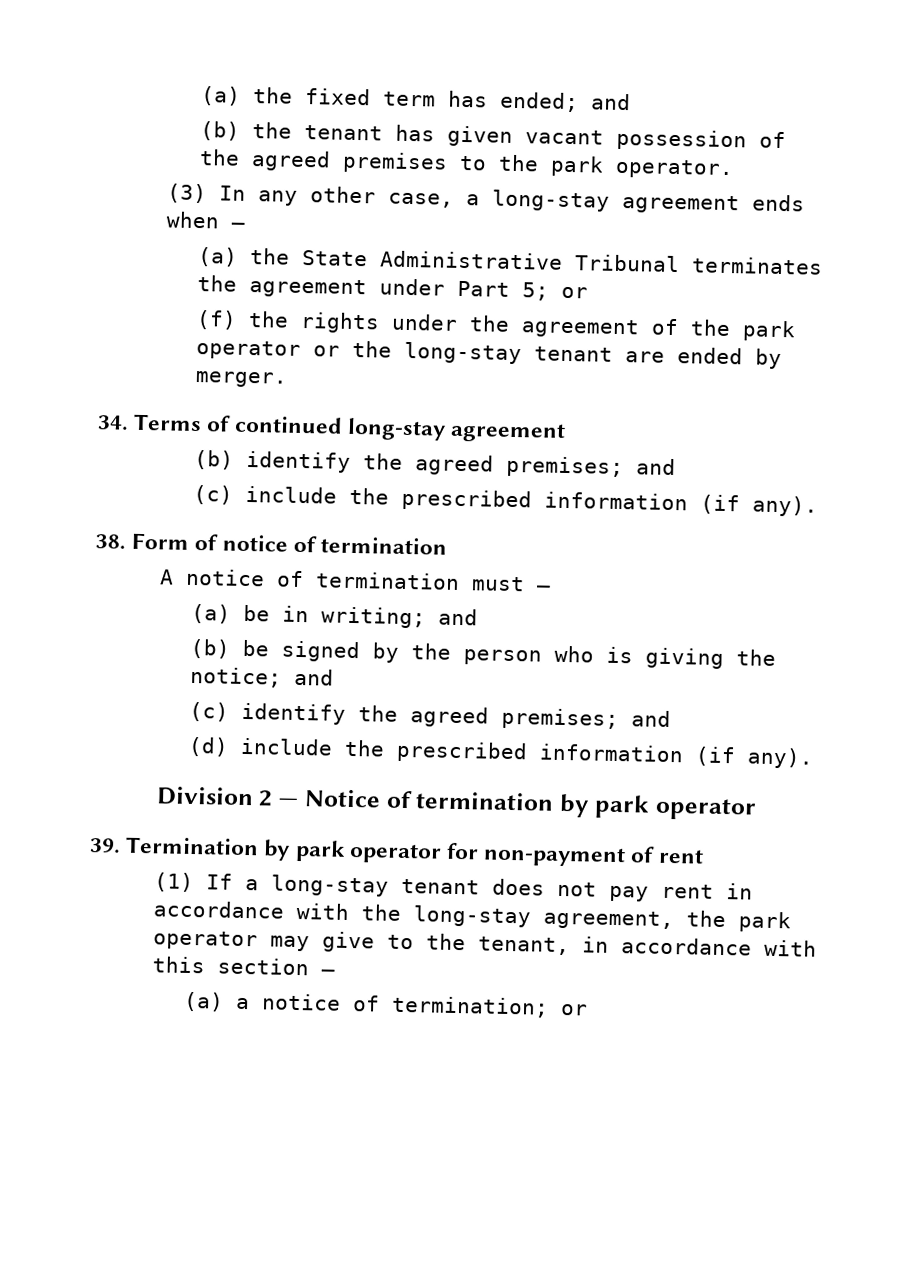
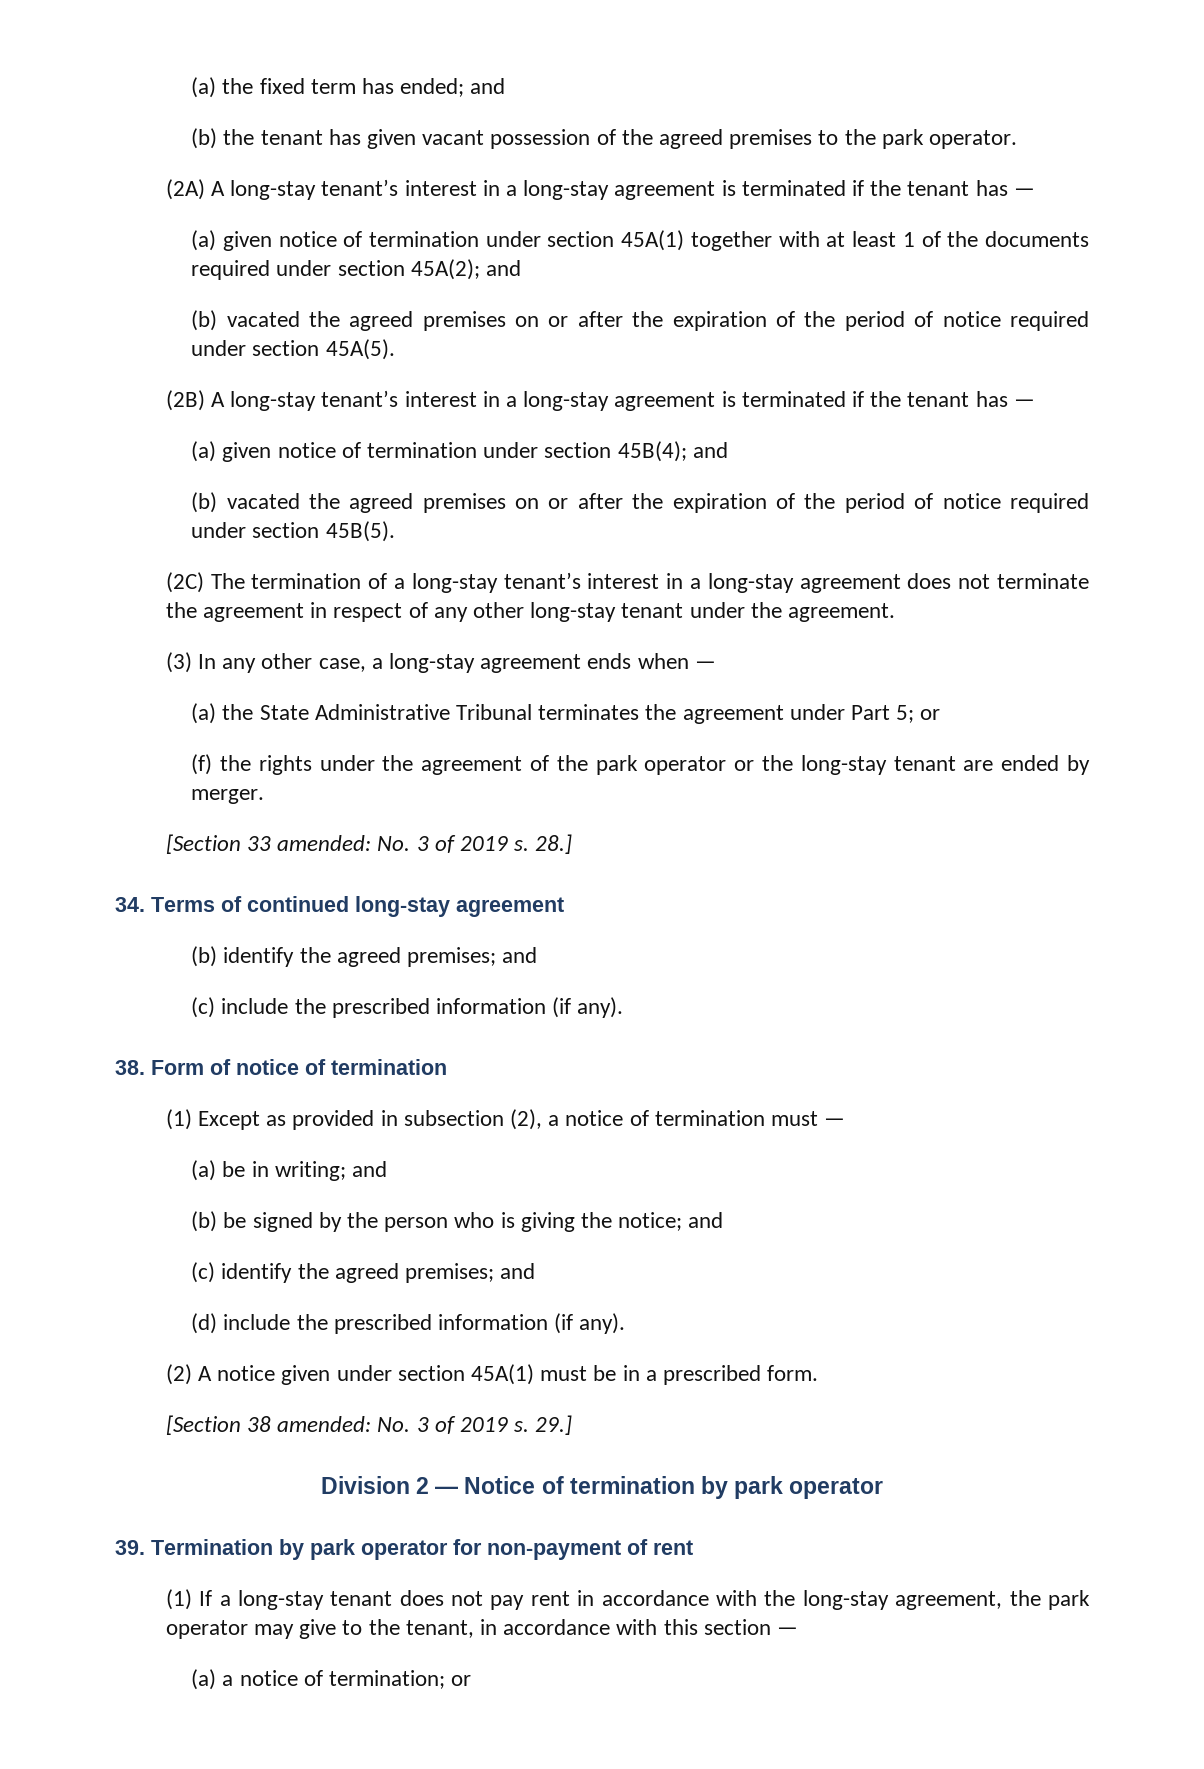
(735, 169) none -> [165,179,1035,200] [191,230,1089,251] [191,259,521,280] [191,310,1090,331] [191,339,395,360] [165,390,1035,411] [191,441,728,462] [191,492,1090,513] [191,521,395,542] [165,572,1089,593] [165,602,896,622] // (2A) A long-stay tenant’s interest in a long-stay agreement is terminated if the tenant has — // (a) given notice of termination under section 45A(1) together with at least 1 of the documents required under section 45A(2); and // (b) vacated the agreed premises on or after the expiration of the period of notice required under section 45A(5). // (2B) A long-stay tenant’s interest in a long-stay agreement is terminated if the tenant has — // (a) given notice of termination under section 45B(4); and // (b) vacated the agreed premises on or after the expiration of the period of notice required under section 45B(5). // (2C) The termination of a long-stay tenant’s interest in a long-stay agreement does not terminate the agreement in respect of any other long-stay tenant under the agreement.
(289, 379) none -> [165,834,573,854] // [Section 33 amended: No. 3 of 2019 s. 28.]
[159,569,174,585] A -> [165,1109,560,1130] (1) Except as provided in subsection (2), a
(815, 758) none -> [165,1364,819,1385] [165,1415,573,1435] // (2) A notice given under section 45A(1) must be in a prescribed form. // [Section 38 amended: No. 3 of 2019 s. 29.]

